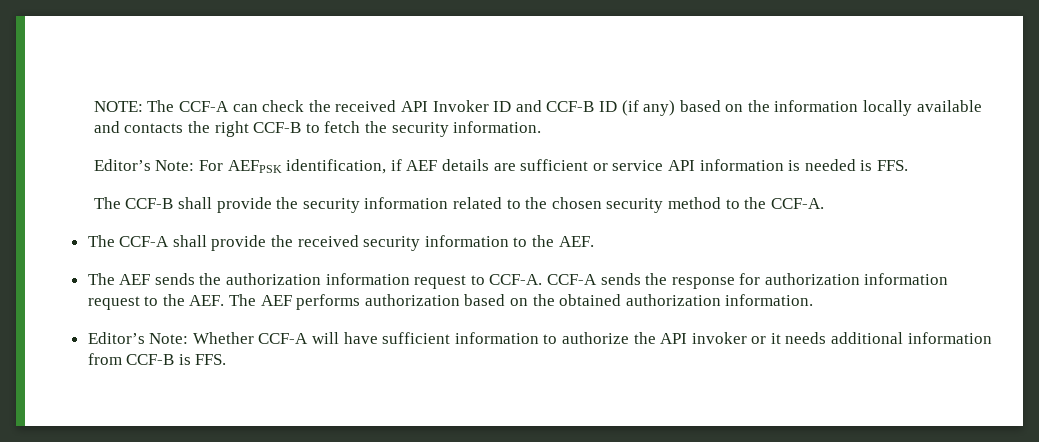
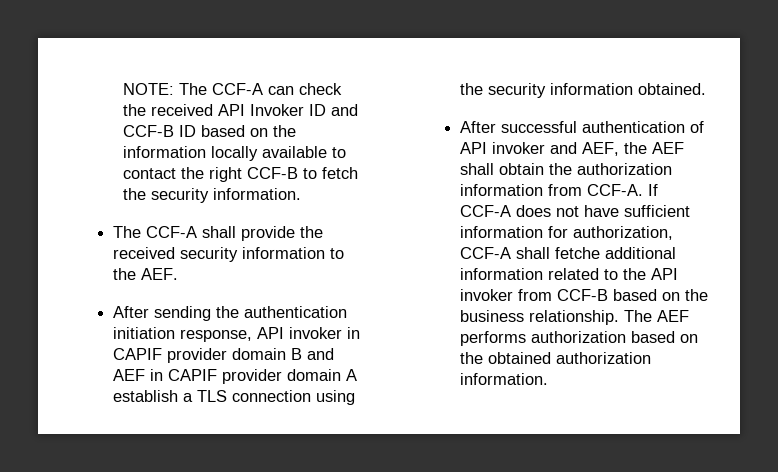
[621,100,676,116] (if any) -> (197, 131) none
[93,121,184,133] and contacts -> [332,147,347,158] [123,168,177,179] to contact
[93,159,908,174] [93,197,824,213] // Editor’s Note: For AEFPSK identification, if AEF details are sufficient or service API information is needed is FFS. // The CCF-B shall provide the security information related to the chosen security method to the CCF-A. -> (302, 194) none
[87,273,949,289] [87,294,225,310] The AEF sends the authorization information request to CCF-A. CCF-A sends the response for authorization information request to the AEF. -> [112,306,347,321] [112,327,360,342] [112,348,334,363] [112,369,357,384] [112,390,355,405] [459,83,706,98] [459,121,704,133] [459,142,684,156] [459,163,672,175] [459,184,658,196] [459,205,690,217] [459,226,673,240] [459,247,676,259] [459,268,678,280] [459,289,708,301] [459,310,619,325] After sending the authentication initiation response, API invoker in CAPIF provider domain B and AEF in CAPIF provider domain A establish a TLS connection using the security information obtained. // After successful authentication of API invoker and AEF, the AEF shall obtain the authorization information from CCF-A. If CCF-A does not have sufficient information for authorization, CCF-A shall fetche additional information related to the API invoker from CCF-B based on the business relationship.
[87,332,992,344] [87,353,227,365] // Editor’s Note: Whether CCF-A will have sufficient information to authorize the API invoker or it needs additional information from CCF-B is FFS. -> (548, 379) none

